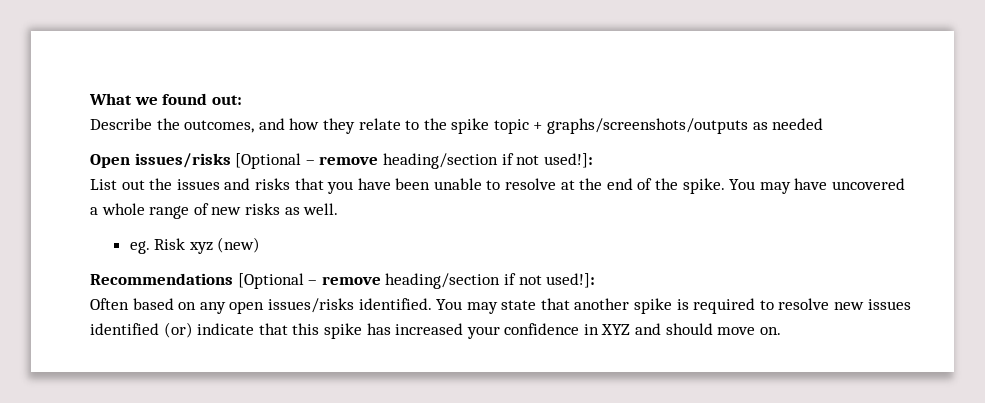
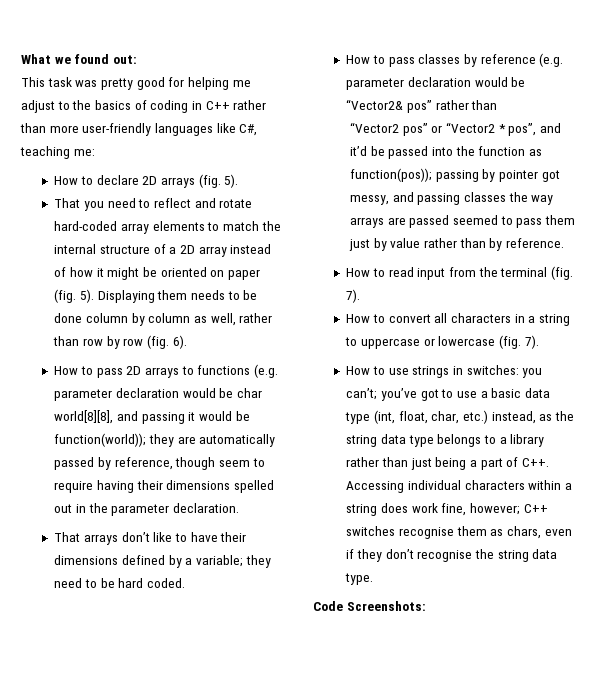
[90,118,824,134] [90,153,593,169] [90,178,905,194] [90,203,339,219] [129,237,261,254] [90,273,596,289] [90,298,911,314] [90,322,781,339] Describe the outcomes, and how they relate to the spike topic + graphs/screenshots/outputs as needed // Open issues/risks [Optional – remove heading/section if not used!]: // List out the issues and risks that you have been unable to resolve at the end of the spike. You may have uncovered a whole range of new risks as well. // eg. Risk xyz (new) // Recommendations [Optional – remove heading/section if not used!]: // Often based on any open issues/risks identified. You may state that another spike is required to resolve new issues identified (or) indicate that this spike has increased your confidence in XYZ and should move on. -> [21,77,251,90] [21,100,267,113] [20,123,258,136] [20,146,95,159] [54,174,239,188] [54,198,253,211] [54,221,281,234] [54,244,272,257] [54,267,260,280] [54,289,258,303] [54,313,273,326] [53,335,187,349] [54,364,278,378] [54,388,262,401] [54,410,250,424] [54,433,276,447] [54,457,265,470] [54,480,274,493] [54,503,239,516] [54,532,247,545] [54,555,271,568] [54,578,185,588] [346,53,564,67] [346,77,526,90] [346,99,498,113] [349,122,561,136] [349,146,542,159] [349,168,560,182] [349,192,554,205] [349,215,575,228] [348,238,564,251] [346,266,573,280] [346,289,361,303] [346,313,570,326] [345,335,539,349] [346,365,543,378] [346,388,550,401] [345,410,574,424] [346,434,545,447] [346,457,549,470] [346,480,572,493] [346,503,548,516] [346,526,572,539] [346,549,558,562] [345,573,374,585] [313,601,426,611] This task was pretty good for helping me adjust to the basics of coding in C++ rather than more user-friendly languages like C#, teaching me: // How to declare 2D arrays (fig. 5). // That you need to reflect and rotate hard-coded array elements to match the internal structure of a 2D array instead of how it might be oriented on paper (fig. 5). Displaying them needs to be done column by column as well, rather than row by row (fig. 6). // How to pass 2D arrays to functions (e.g. parameter declaration would be char world[8][8], and passing it would be function(world)); they are automatically passed by reference, though seem to require having their dimensions spelled out in the parameter declaration. // That arrays don’t like to have their dimensions defined by a variable; they need to be hard coded. // How to pass classes by reference (e.g. parameter declaration would be “Vector2& pos” rather than // “Vector2 pos” or “Vector2 * pos”, and it’d be passed into the function as function(pos)); passing by pointer got messy, and passing classes the way arrays are passed seemed to pass them just by value rather than by reference. // How to read input from the terminal (fig. 7). // How to convert all characters in a string to uppercase or lowercase (fig. 7). // How to use strings in switches: you can’t; you’ve got to use a basic data type (int, float, char, etc.) instead, as the string data type belongs to a library rather than just being a part of C++. Accessing individual characters within a string does work fine, however; C++ switches recognise them as chars, even if they don’t recognise the string data type. // Code Screenshots:

